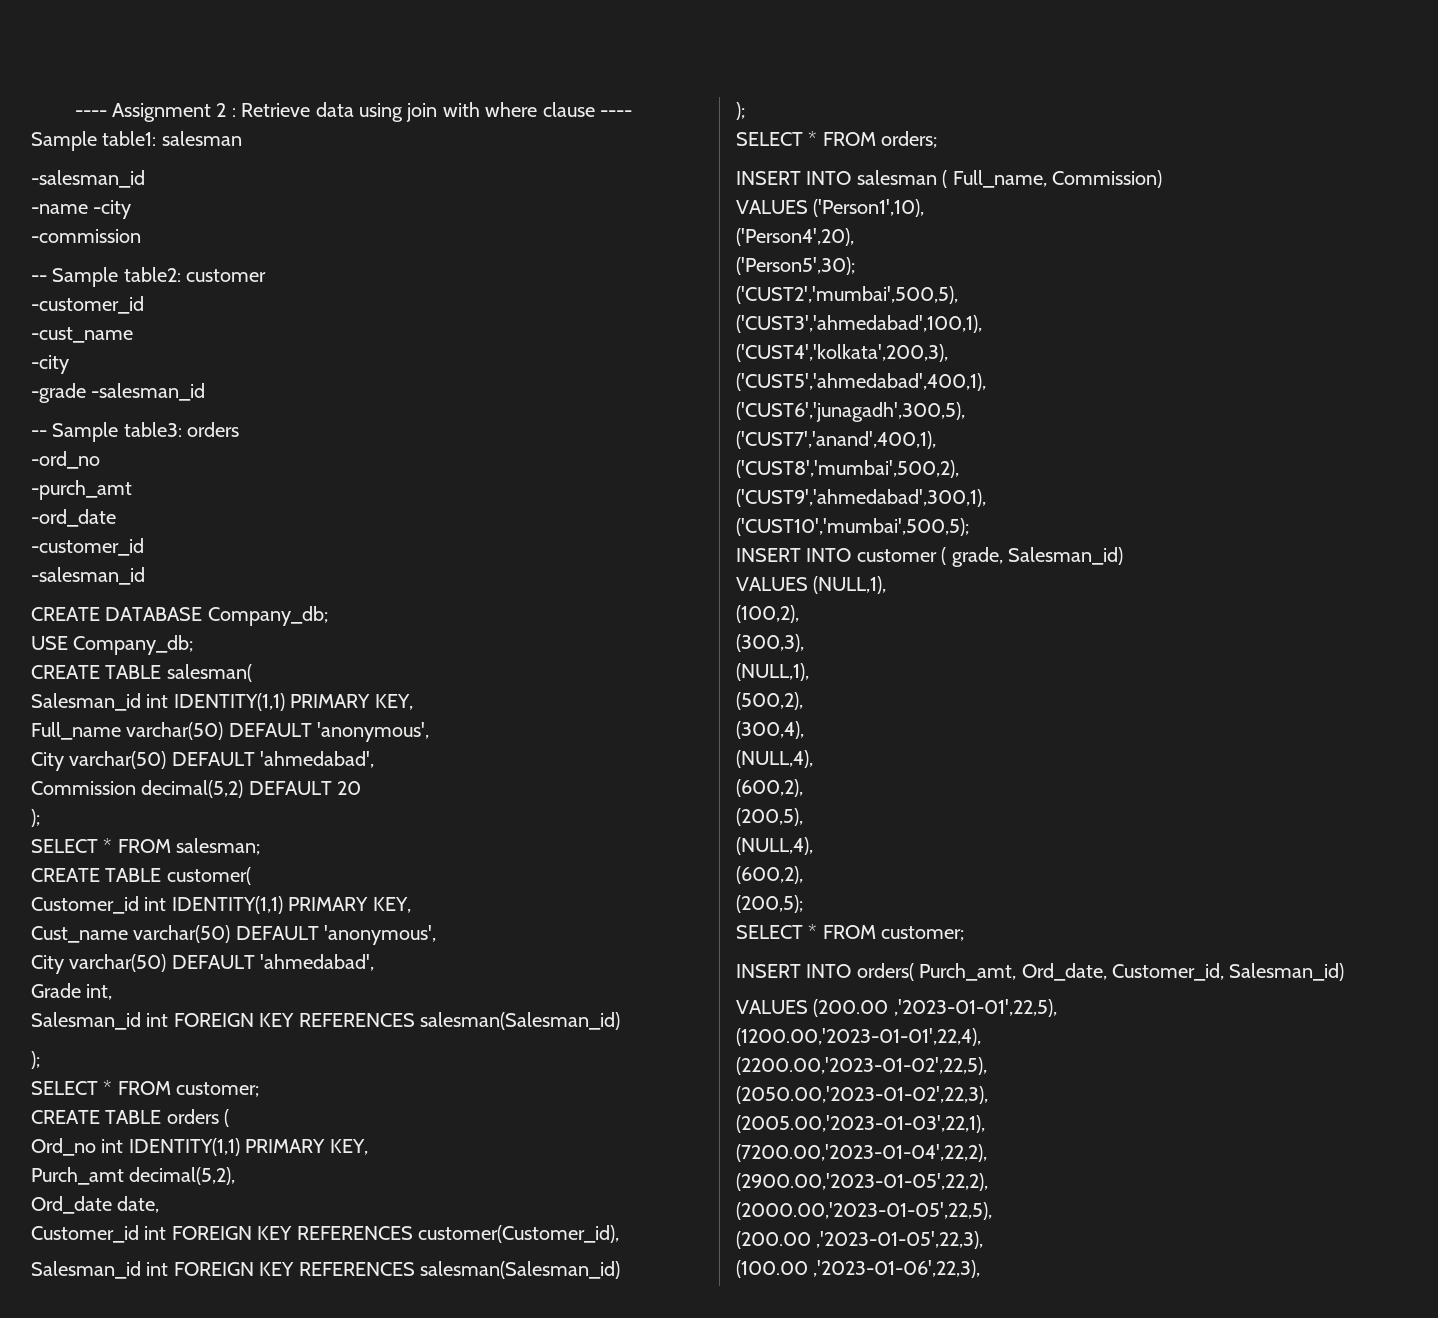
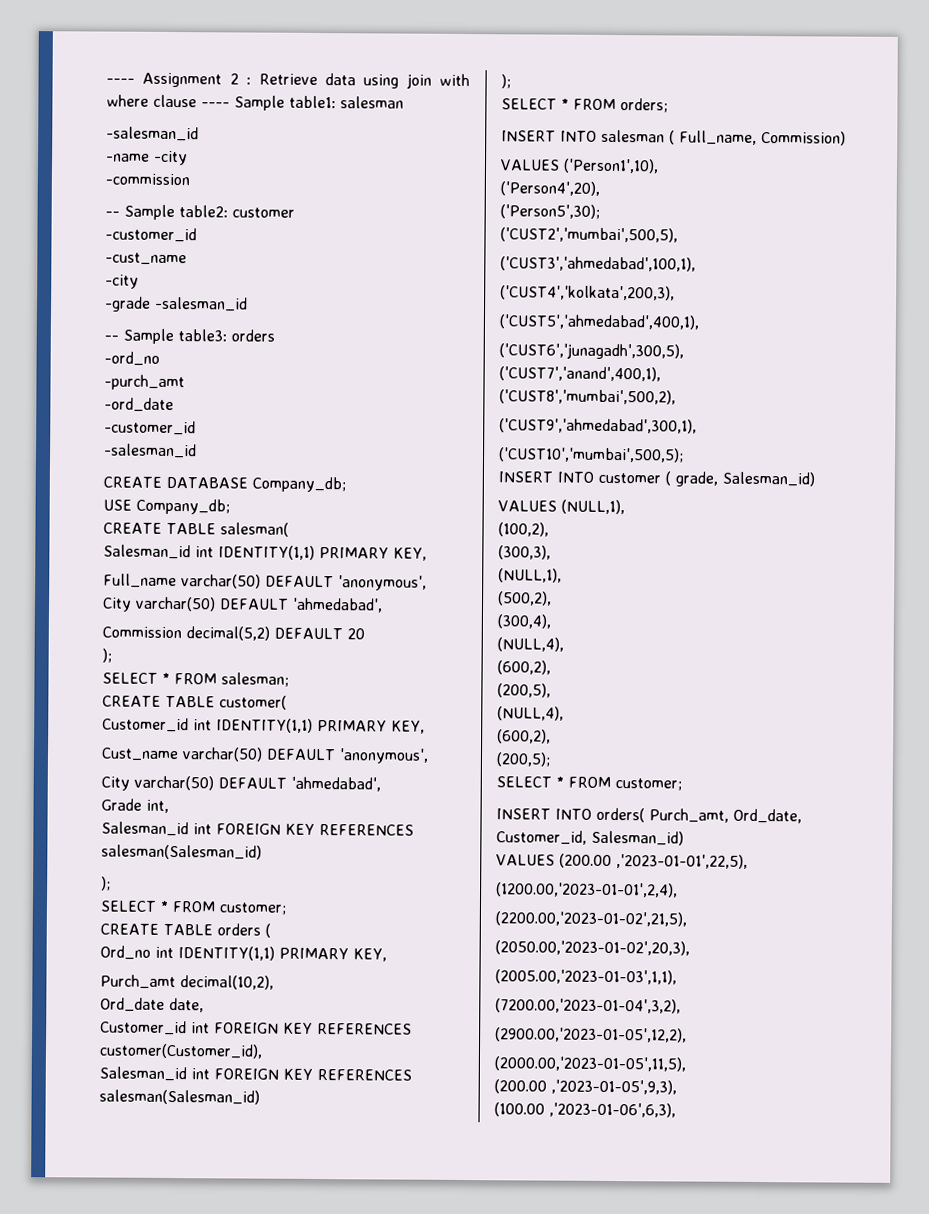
[129,1167,236,1185] decimal(5,2), -> [180,975,274,990] decimal(10,2),
[736,1028,981,1046] [736,1057,987,1075] [736,1086,988,1104] [736,1115,985,1133] [736,1144,987,1162] [736,1173,988,1191] [736,1202,992,1220] [736,1231,984,1249] (1200.00,'2023-01-01',22,4), // (2200.00,'2023-01-02',22,5), // (2050.00,'2023-01-02',22,3), // (2005.00,'2023-01-03',22,1), // (7200.00,'2023-01-04',22,2), // (2900.00,'2023-01-05',22,2), // (2000.00,'2023-01-05',22,5), // (200.00 ,'2023-01-05',22,3), -> [496,882,678,898] [495,911,687,927] [495,940,690,956] [495,969,677,985] [495,998,681,1014] [495,1027,687,1043] [494,1056,686,1072] [494,1079,677,1095] (1200.00,'2023-01-01',2,4), // (2200.00,'2023-01-02',21,5), // (2050.00,'2023-01-02',20,3), // (2005.00,'2023-01-03',1,1), // (7200.00,'2023-01-04',3,2), // (2900.00,'2023-01-05',12,2), // (2000.00,'2023-01-05',11,5), // (200.00 ,'2023-01-05',9,3),
[813,1260,981,1278] ,'2023-01-06',22,3), -> [549,1102,676,1118] ,'2023-01-06',6,3),

